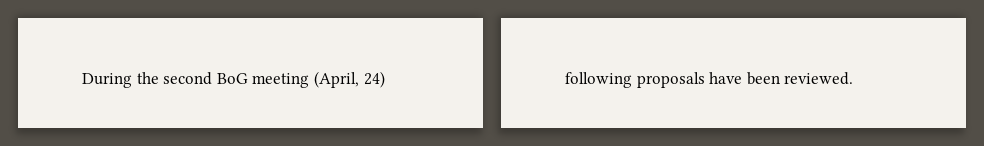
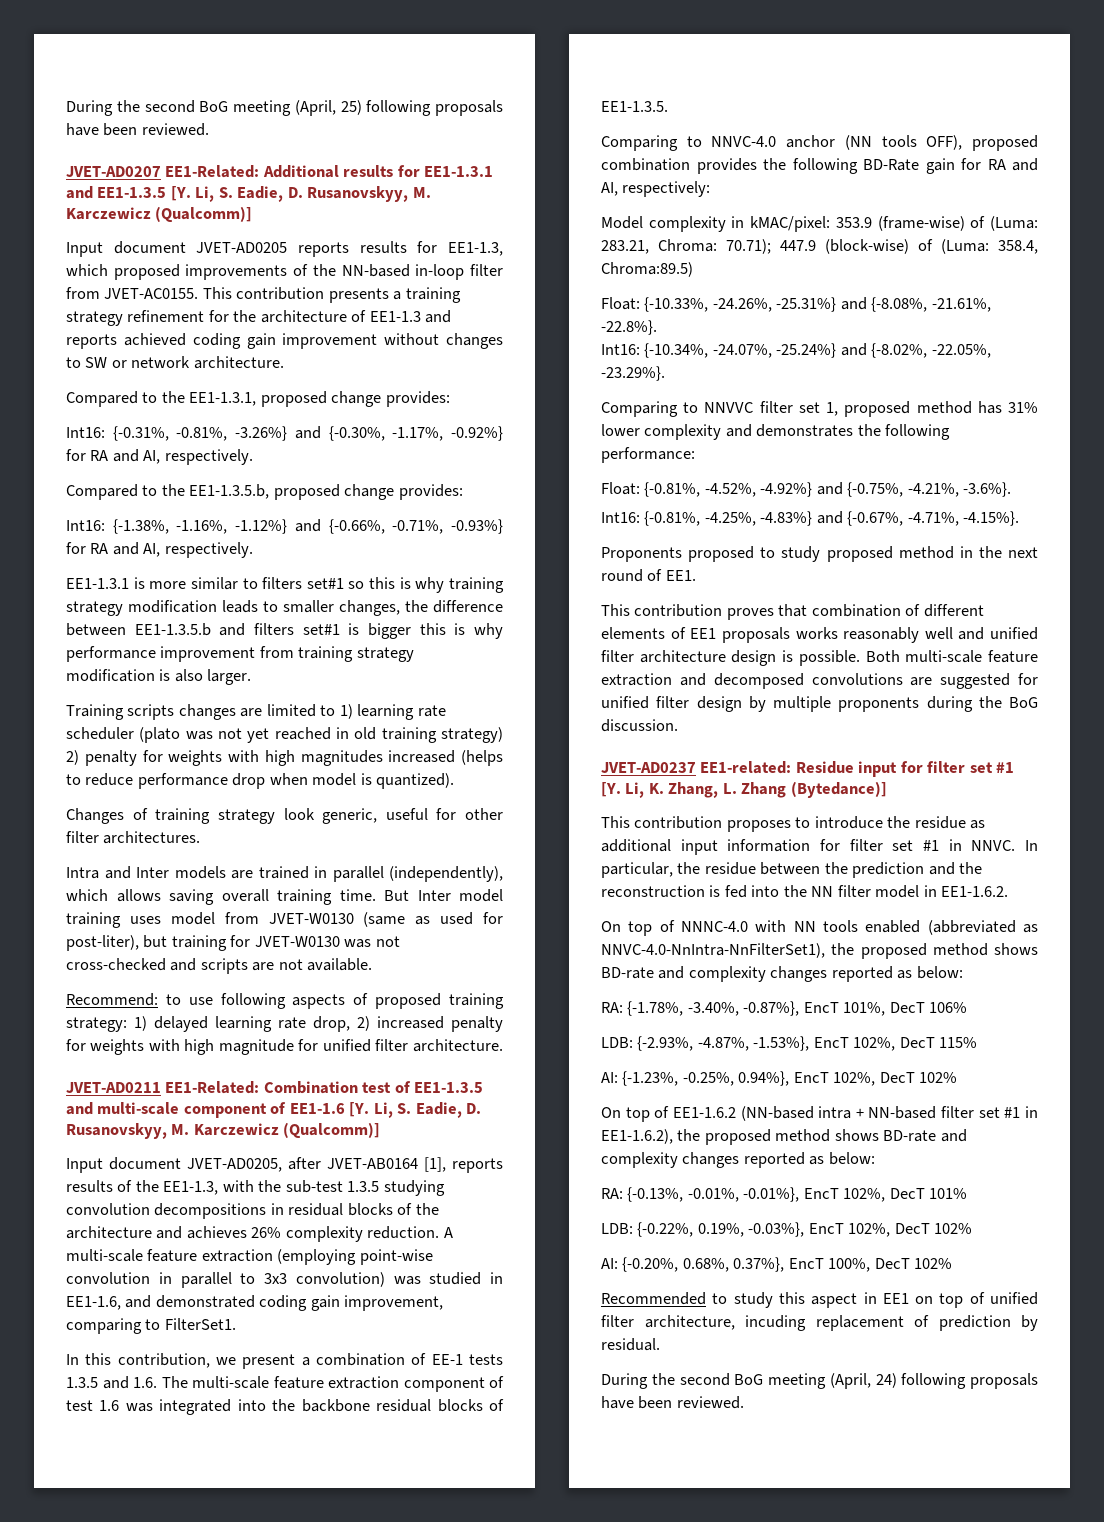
[82,71,359,88] During the second BoG meeting (April, -> [66,100,503,116] [66,123,209,136] [66,165,494,178] [66,186,431,202] [66,206,253,222] [66,241,504,257] [66,264,504,280] [66,287,461,303] [66,310,452,326] [66,333,503,349] [66,356,284,369] [66,391,450,407] [66,426,504,441] [66,449,253,465] [66,484,463,500] [66,519,504,534] [66,542,253,558] [66,577,504,593] [66,600,503,616] [66,623,504,639] [66,646,414,662] [66,669,252,685] [66,704,446,720] [66,727,503,743] [66,750,503,766] [66,773,455,789] [66,808,503,824] [66,831,201,844] [66,866,503,882] [66,889,503,905] [66,912,503,928] [66,935,400,951] [66,958,373,974] [66,993,504,1009] [66,1016,503,1032] [66,1039,503,1055] [66,1081,484,1094] [66,1102,482,1118] [66,1122,381,1139] [66,1157,503,1173] [66,1180,445,1196] [66,1203,439,1219] [66,1226,453,1242] [66,1249,433,1265] [66,1272,503,1288] [66,1295,444,1311] [66,1318,236,1334] [66,1353,503,1369] [66,1376,504,1392] [66,1399,505,1415] [601,101,668,112] [601,135,1038,151] [601,158,1038,174] [601,181,711,197] [601,216,1038,232] [601,239,1038,254] [601,262,693,277] [601,297,991,312] [601,320,657,335] [601,343,991,358] [601,366,665,381] [601,401,1038,417] [601,424,951,440] [601,447,695,463] [601,482,1012,497] [601,511,1020,526] [601,546,1038,562] [601,569,696,582] [601,604,984,620] [601,627,1038,643] [601,650,1038,666] [601,673,1038,689] [601,696,1038,712] [601,719,678,732] [601,761,1015,777] [601,781,887,798] [601,816,986,832] [601,839,1038,855] [601,862,983,878] [601,885,1009,898] [601,920,1038,936] [601,943,1038,959] [601,966,963,982] [601,1001,968,1016] [601,1036,978,1051] [601,1071,958,1086] [601,1106,1038,1122] [601,1129,967,1145] [601,1152,875,1168] [601,1187,968,1202] [601,1222,973,1237] [601,1257,953,1272] [601,1292,1038,1308] [601,1315,1038,1331] [601,1338,660,1351] [601,1373,871,1389] During the second BoG meeting (April, 25) following proposals have been reviewed. // JVET-AD0207 EE1-Related: Additional results for EE1-1.3.1 and EE1-1.3.5 [Y. Li, S. Eadie, D. Rusanovskyy, M. Karczewicz (Qualcomm)] // Input document JVET-AD0205 reports results for EE1-1.3, which proposed improvements of the NN-based in-loop filter from JVET-AC0155. This contribution presents a training strategy refinement for the architecture of EE1-1.3 and reports achieved coding gain improvement without changes to SW or network architecture. // Compared to the EE1-1.3.1, proposed change provides: // Int16: {-0.31%, -0.81%, -3.26%} and {-0.30%, -1.17%, -0.92%} for RA and AI, respectively. // Compared to the EE1-1.3.5.b, proposed change provides: // Int16: {-1.38%, -1.16%, -1.12%} and {-0.66%, -0.71%, -0.93%} for RA and AI, respectively. // EE1-1.3.1 is more similar to filters set#1 so this is why training strategy modification leads to smaller changes, the difference between EE1-1.3.5.b and filters set#1 is bigger this is why performance improvement from training strategy modification is also larger. // Training scripts changes are limited to 1) learning rate scheduler (plato was not yet reached in old training strategy) 2) penalty for weights with high magnitudes increased (helps to reduce performance drop when model is quantized). // Changes of training strategy look generic, useful for other filter architectures. // Intra and Inter models are trained in parallel (independently), which allows saving overall training time. But Inter model training uses model from JVET-W0130 (same as used for post-liter), but training for JVET-W0130 was not cross-checked and scripts are not available. // Recommend: to use following aspects of proposed training strategy: 1) delayed learning rate drop, 2) increased penalty for weights with high magnitude for unified filter architecture. // JVET-AD0211 EE1-Related: Combination test of EE1-1.3.5 and multi-scale component of EE1-1.6 [Y. Li, S. Eadie, D. Rusanovskyy, M. Karczewicz (Qualcomm)] // Input document JVET-AD0205, after JVET-AB0164 [1], reports results of the EE1-1.3, with the sub-test 1.3.5 studying convolution decompositions in residual blocks of the architecture and achieves 26% complexity reduction. A multi-scale feature extraction (employing point-wise convolution in parallel to 3x3 convolution) was studied in EE1-1.6, and demonstrated coding gain improvement, comparing to FilterSet1. // In this contribution, we present a combination of EE-1 tests 1.3.5 and 1.6. The multi-scale feature extraction component of test 1.6 was integrated into the backbone residual blocks of EE1-1.3.5. // Comparing to NNVC-4.0 anchor (NN tools OFF), proposed combination provides the following BD-Rate gain for RA and AI, respectively: // Model complexity in kMAC/pixel: 353.9 (frame-wise) of (Luma: 283.21, Chroma: 70.71); 447.9 (block-wise) of (Luma: 358.4, Chroma:89.5) // Float: {-10.33%, -24.26%, -25.31%} and {-8.08%, -21.61%, -22.8%}. // Int16: {-10.34%, -24.07%, -25.24%} and {-8.02%, -22.05%, -23.29%}. // Comparing to NNVVC filter set 1, proposed method has 31% lower complexity and demonstrates the following performance: // Float: {-0.81%, -4.52%, -4.92%} and {-0.75%, -4.21%, -3.6%}. // Int16: {-0.81%, -4.25%, -4.83%} and {-0.67%, -4.71%, -4.15%}. // Proponents proposed to study proposed method in the next round of EE1. // This contribution proves that combination of different elements of EE1 proposals works reasonably well and unified filter architecture design is possible. Both multi-scale feature extraction and decomposed convolutions are suggested for unified filter design by multiple proponents during the BoG discussion. // JVET-AD0237 EE1-related: Residue input for filter set #1 [Y. Li, K. Zhang, L. Zhang (Bytedance)] // This contribution proposes to introduce the residue as additional input information for filter set #1 in NNVC. In particular, the residue between the prediction and the reconstruction is fed into the NN filter model in EE1-1.6.2. // On top of NNNC-4.0 with NN tools enabled (abbreviated as NNVC-4.0-NnIntra-NnFilterSet1), the proposed method shows BD-rate and complexity changes reported as below: // RA: {-1.78%, -3.40%, -0.87%}, EncT 101%, DecT 106% // LDB: {-2.93%, -4.87%, -1.53%}, EncT 102%, DecT 115% // AI: {-1.23%, -0.25%, 0.94%}, EncT 102%, DecT 102% // On top of EE1-1.6.2 (NN-based intra + NN-based filter set #1 in EE1-1.6.2), the proposed method shows BD-rate and complexity changes reported as below: // RA: {-0.13%, -0.01%, -0.01%}, EncT 102%, DecT 101% // LDB: {-0.22%, 0.19%, -0.03%}, EncT 102%, DecT 102% // AI: {-0.20%, 0.68%, 0.37%}, EncT 100%, DecT 102% // Recommended to study this aspect in EE1 on top of unified filter architecture, incuding replacement of prediction by residual. // During the second BoG meeting (April,

